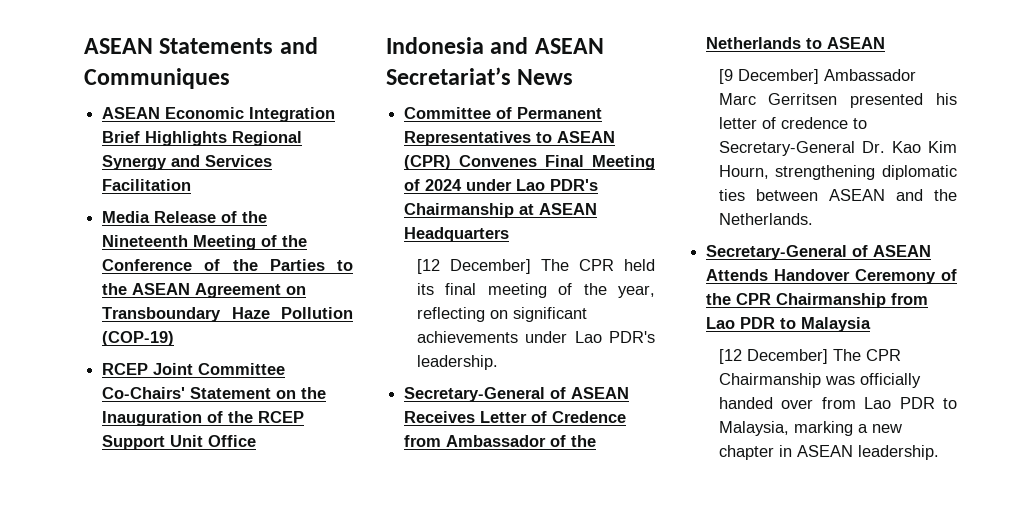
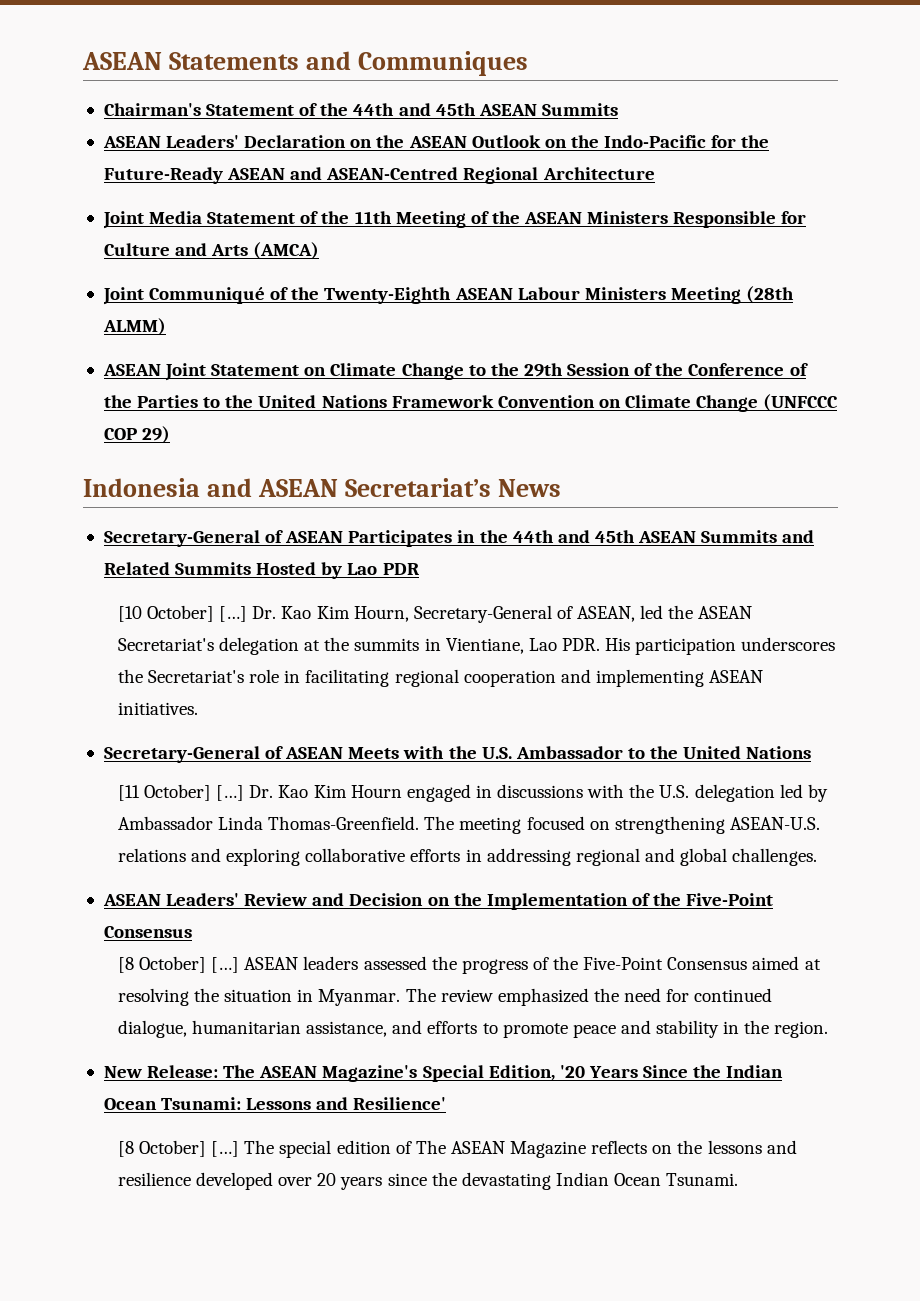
[102,107,336,122] [102,131,303,146] [102,155,273,170] [102,179,192,191] [102,211,268,223] [102,235,257,250] ASEAN Economic Integration Brief Highlights Regional Synergy and Services Facilitation // Media Release of the Nineteenth Meeting -> [103,103,618,116] [102,135,770,148] [103,167,655,184] [102,211,807,229] [103,242,320,260] [102,286,795,305] [102,318,166,336] [102,363,631,381] Chairman's Statement of the 44th and 45th ASEAN Summits // ASEAN Leaders' Declaration on the ASEAN Outlook on the Indo-Pacific for the Future-Ready ASEAN and ASEAN-Centred Regional Architecture // Joint Media Statement of the 11th Meeting of the ASEAN Ministers Responsible for Culture and Arts (AMCA) // Joint Communiqué of the Twenty-Eighth ASEAN Labour Ministers Meeting (28th ALMM) // ASEAN Joint Statement on Climate Change to the 29th Session
[132,283,307,298] [102,307,353,322] [102,331,175,346] [102,363,286,375] [102,387,327,399] [102,411,305,426] [102,435,257,450] ASEAN Agreement on Transboundary Haze Pollution (COP-19) // RCEP Joint Committee Co-Chairs' Statement on the Inauguration of the RCEP Support Unit Office -> [258,394,839,412] [103,426,171,444] United Nations Framework Convention on Climate Change (UNFCCC COP 29)
[404,107,603,119] [404,131,616,146] [404,155,655,170] [404,179,599,191] [404,203,598,218] [404,227,510,242] [416,259,655,274] [416,283,655,298] [416,307,587,322] [416,331,655,343] [416,355,498,370] [404,387,630,402] [404,411,627,423] [404,435,597,447] [706,37,886,49] [718,69,916,84] [718,93,957,108] [718,117,867,129] [718,141,957,156] [718,165,957,180] [718,189,957,201] [718,213,813,225] [706,245,932,260] [706,269,957,284] [706,293,929,308] [706,317,872,332] [718,349,901,364] [718,373,921,388] [718,397,957,409] [718,421,902,436] [718,445,939,460] Committee of Permanent Representatives to ASEAN (CPR) Convenes Final Meeting of 2024 under Lao PDR's Chairmanship at ASEAN Headquarters // [12 December] The CPR held its final meeting of the year, reflecting on significant achievements under Lao PDR's leadership. // Secretary-General of ASEAN Receives Letter of Credence from Ambassador of the Netherlands to ASEAN // [9 December] Ambassador Marc Gerritsen presented his letter of credence to Secretary-General Dr. Kao Kim Hourn, strengthening diplomatic ties between ASEAN and the Netherlands. // Secretary-General of ASEAN Attends Handover Ceremony of the CPR Chairmanship from Lao PDR to Malaysia // [12 December] The CPR Chairmanship was officially handed over from Lao PDR to Malaysia, marking a new chapter in ASEAN leadership. -> [103,530,815,547] [103,562,419,579] [117,605,753,623] [117,637,836,655] [117,669,764,687] [117,702,198,715] [103,746,812,763] [117,784,828,802] [117,816,820,834] [117,848,818,866] [102,893,774,910] [103,926,192,938] [117,956,821,974] [117,988,773,1006] [117,1020,829,1038] [103,1065,784,1082] [103,1097,447,1110] [117,1140,797,1158] [117,1172,739,1190] Secretary-General of ASEAN Participates in the 44th and 45th ASEAN Summits and Related Summits Hosted by Lao PDR // [10 October] […] Dr. Kao Kim Hourn, Secretary-General of ASEAN, led the ASEAN Secretariat's delegation at the summits in Vientiane, Lao PDR. His participation underscores the Secretariat's role in facilitating regional cooperation and implementing ASEAN initiatives. // Secretary-General of ASEAN Meets with the U.S. Ambassador to the United Nations // [11 October] […] Dr. Kao Kim Hourn engaged in discussions with the U.S. delegation led by Ambassador Linda Thomas-Greenfield. The meeting focused on strengthening ASEAN-U.S. relations and exploring collaborative efforts in addressing regional and global challenges. // ASEAN Leaders' Review and Decision on the Implementation of the Five-Point Consensus // [8 October] […] ASEAN leaders assessed the progress of the Five-Point Consensus aimed at resolving the situation in Myanmar. The review emphasized the need for continued dialogue, humanitarian assistance, and efforts to promote peace and stability in the region. // New Release: The ASEAN Magazine's Special Edition, '20 Years Since the Indian Ocean Tsunami: Lessons and Resilience' // [8 October] […] The special edition of The ASEAN Magazine reflects on the lessons and resilience developed over 20 years since the devastating Indian Ocean Tsunami.

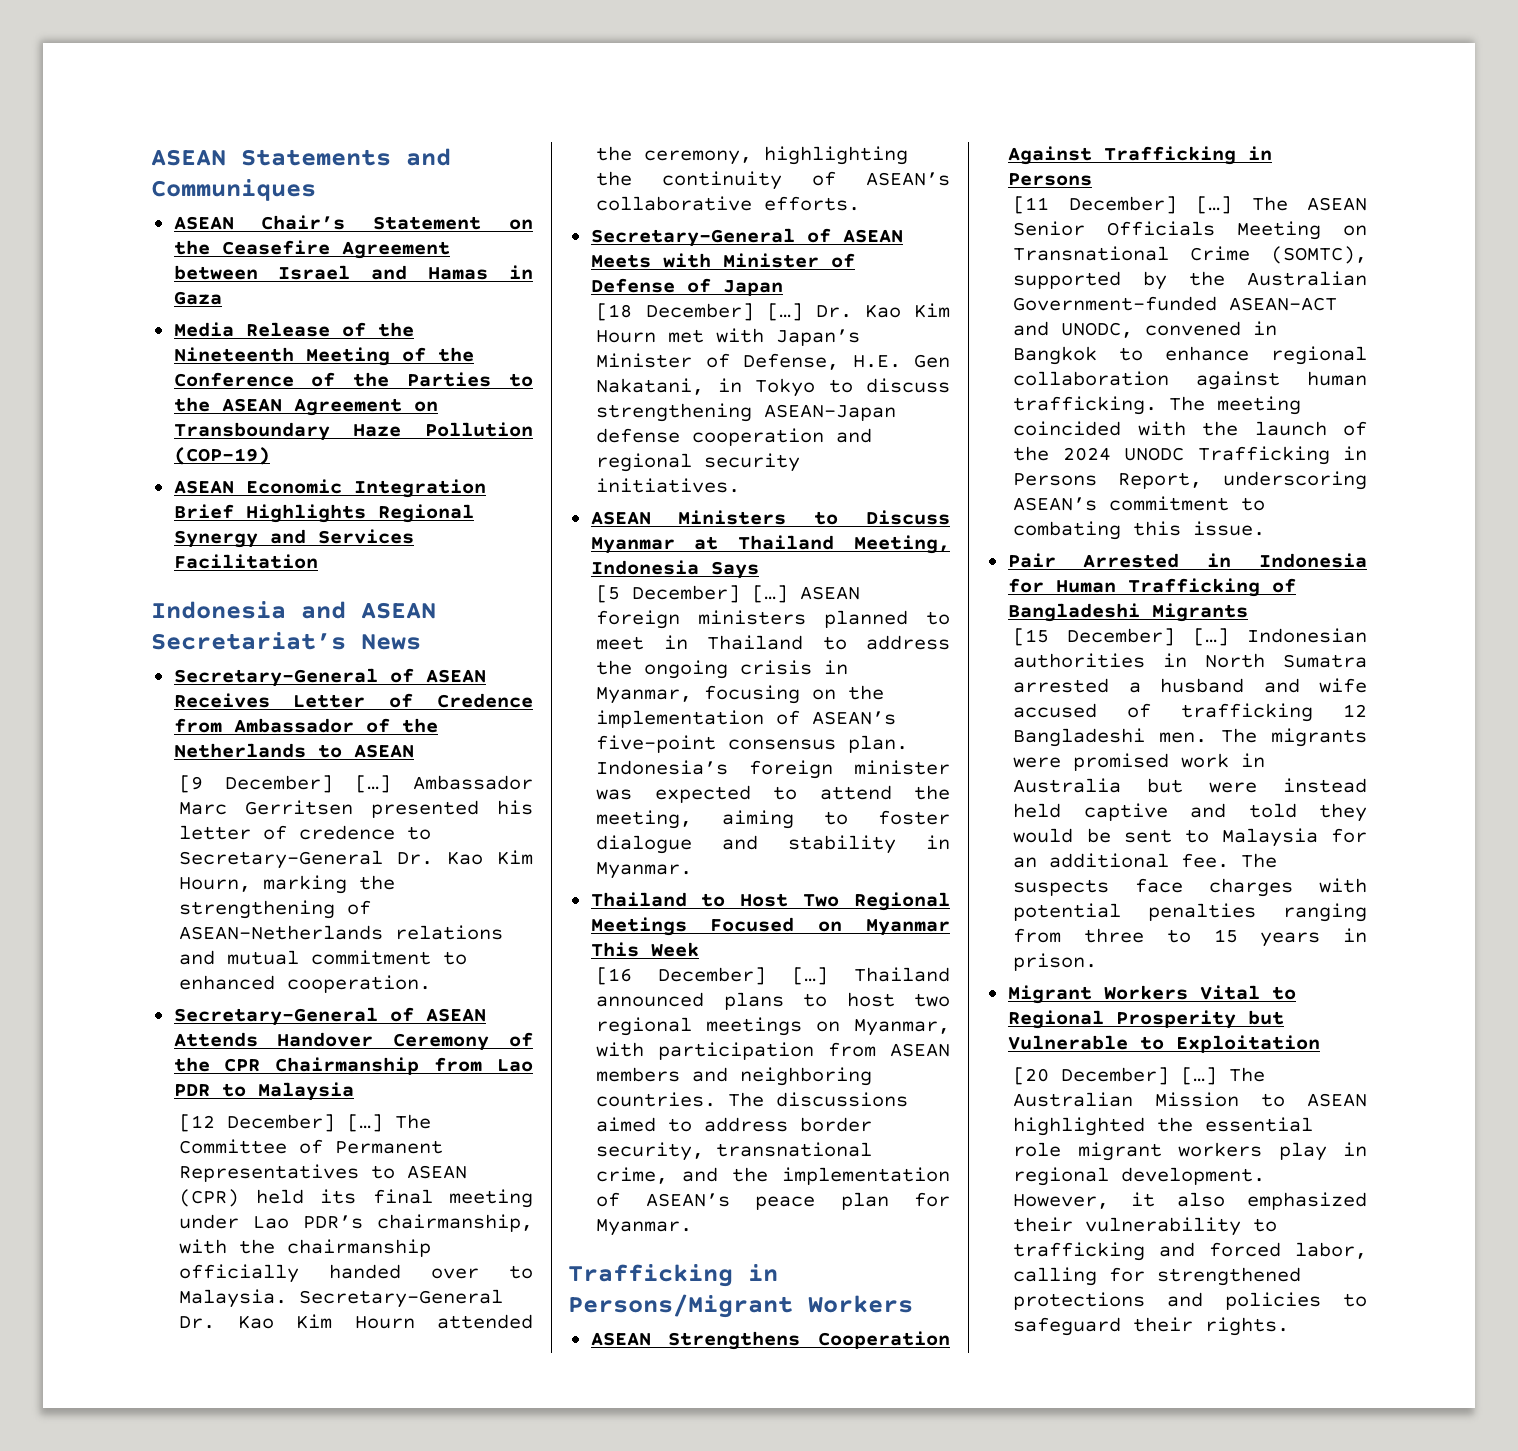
[103,103,618,116] [102,135,770,148] [103,167,655,184] [102,211,807,229] [103,242,320,260] [102,286,795,305] [102,318,166,336] [102,363,631,381] Chairman's Statement of the 44th and 45th ASEAN Summits // ASEAN Leaders' Declaration on the ASEAN Outlook on the Indo-Pacific for the Future-Ready ASEAN and ASEAN-Centred Regional Architecture // Joint Media Statement of the 11th Meeting of the ASEAN Ministers Responsible for Culture and Arts (AMCA) // Joint Communiqué of the Twenty-Eighth ASEAN Labour Ministers Meeting (28th ALMM) // ASEAN Joint Statement on Climate Change to the 29th Session -> [173,215,533,230] [173,240,450,259] [173,265,533,280] [173,291,222,305] [173,322,414,337] [173,347,390,366] ASEAN Chair’s Statement on the Ceasefire Agreement between Israel and Hamas in Gaza // Media Release of the Nineteenth Meeting
[258,394,839,412] [103,426,171,444] United Nations Framework Convention on Climate Change (UNFCCC COP 29) -> [221,398,438,416] [173,422,533,441] [173,447,270,465] [173,479,486,498] [173,504,474,523] [173,529,414,548] [173,554,318,569] ASEAN Agreement on Transboundary Haze Pollution (COP-19) // ASEAN Economic Integration Brief Highlights Regional Synergy and Services Facilitation
[348,530,815,547] [103,562,419,579] [117,605,753,623] [117,637,836,655] [117,669,764,687] [117,702,198,715] Participates in the 44th and 45th ASEAN Summits and Related Summits Hosted by Lao PDR // [10 October] […] Dr. Kao Kim Hourn, Secretary-General of ASEAN, led the ASEAN Secretariat's delegation at the summits in Vientiane, Lao PDR. His participation underscores the Secretariat's role in facilitating regional cooperation and implementing ASEAN initiatives. -> [173,693,533,708] [173,718,438,733] [173,743,414,758] [179,775,533,793] [179,800,533,818] [179,825,432,840] [179,850,533,869] [179,875,396,894] [179,900,372,919] [179,925,504,940] [179,950,468,965] [179,975,432,993] [173,1007,486,1026] [173,1032,533,1051] [173,1057,533,1075] [173,1082,354,1101] [179,1114,432,1132] [179,1139,444,1154] [179,1164,468,1182] [179,1189,533,1208] [179,1214,533,1232] [179,1239,432,1257] [179,1264,533,1283] [179,1289,504,1308] [179,1314,533,1329] [596,146,909,165] [596,171,950,190] [596,196,861,211] Receives Letter of Credence from Ambassador of the Netherlands to ASEAN // [9 December] […] Ambassador Marc Gerritsen presented his letter of credence to Secretary-General Dr. Kao Kim Hourn, marking the strengthening of ASEAN-Netherlands relations and mutual commitment to enhanced cooperation. // Secretary-General of ASEAN Attends Handover Ceremony of the CPR Chairmanship from Lao PDR to Malaysia // [12 December] […] The Committee of Permanent Representatives to ASEAN (CPR) held its final meeting under Lao PDR’s chairmanship, with the chairmanship officially handed over to Malaysia. Secretary-General Dr. Kao Kim Hourn attended the ceremony, highlighting the continuity of ASEAN’s collaborative efforts.
[448,746,812,759] [117,784,211,801] the U.S. Ambassador to the United Nations // [11 October] -> [722,253,855,268] [590,278,783,296] [596,303,754,321] Minister of Defense of Japan // [18 December]
[406,784,828,802] [117,816,820,834] [117,848,818,866] [102,893,774,910] [103,926,192,938] [117,956,821,974] [117,988,773,1006] [117,1020,829,1038] [103,1065,784,1082] [103,1097,447,1110] [117,1140,797,1158] [117,1172,739,1190] engaged in discussions with the U.S. delegation led by Ambassador Linda Thomas-Greenfield. The meeting focused on strengthening ASEAN-U.S. relations and exploring collaborative efforts in addressing regional and global challenges. // ASEAN Leaders' Review and Decision on the Implementation of the Five-Point Consensus // [8 October] […] ASEAN leaders assessed the progress of the Five-Point Consensus aimed at resolving the situation in Myanmar. The review emphasized the need for continued dialogue, humanitarian assistance, and efforts to promote peace and stability in the region. // New Release: The ASEAN Magazine's Special Edition, '20 Years Since the Indian Ocean Tsunami: Lessons and Resilience' // [8 October] […] The special edition of The ASEAN Magazine reflects on the lessons and resilience developed over 20 years since the devastating Indian Ocean Tsunami. -> [668,328,861,346] [596,353,950,370] [596,378,950,397] [596,403,897,422] [596,428,873,446] [596,453,801,472] [596,478,741,493] [590,510,950,525] [590,535,950,554] [590,560,759,579] [596,585,861,603] [596,610,950,629] [596,635,950,650] [596,660,849,679] [596,685,885,704] [596,710,897,728] [596,735,909,753] [596,760,950,779] [596,785,950,803] [596,810,950,829] [596,835,950,854] [596,862,693,879] [590,892,950,911] [590,917,950,936] [590,942,699,957] [596,967,950,985] [596,992,950,1010] [596,1017,950,1036] [596,1042,950,1060] [596,1067,873,1086] [596,1092,909,1107] [596,1117,873,1132] [596,1142,873,1161] [596,1167,950,1185] [596,1192,950,1210] [596,1219,693,1236] [568,1264,778,1287] [568,1294,913,1318] [590,1331,950,1350] [1007,146,1272,165] [1007,173,1092,186] [1013,196,1367,214] [1013,221,1367,240] [1013,246,1367,264] [1013,271,1367,290] [1013,296,1338,311] [1013,321,1278,338] [1013,346,1367,365] [1013,371,1367,390] [1013,396,1302,415] [1013,421,1367,436] [1013,446,1367,465] [1013,471,1367,490] [1013,496,1266,511] [1013,521,1266,540] [1007,553,1367,568] [1007,578,1296,597] [1007,603,1248,622] [1013,628,1367,646] [1013,653,1367,668] [1013,678,1367,693] [1013,703,1367,722] [1013,728,1367,747] [1013,753,1266,771] [1013,778,1367,793] [1013,803,1367,822] [1013,828,1367,847] [1013,853,1278,868] [1013,878,1367,897] [1013,903,1367,922] [1013,928,1367,947] [1013,953,1098,971] [1007,985,1296,1004] [1007,1010,1284,1029] [1007,1035,1320,1053] [1013,1067,1266,1085] [1013,1092,1367,1107] [1013,1117,1314,1136] [1013,1142,1367,1161] [1013,1167,1266,1186] [1013,1192,1367,1210] [1013,1217,1278,1236] [1013,1242,1367,1261] [1013,1267,1302,1286] [1013,1292,1367,1310] [1013,1317,1290,1336] met with Japan’s Minister of Defense, H.E. Gen Nakatani, in Tokyo to discuss strengthening ASEAN-Japan defense cooperation and regional security initiatives. // ASEAN Ministers to Discuss Myanmar at Thailand Meeting, Indonesia Says // [5 December] […] ASEAN foreign ministers planned to meet in Thailand to address the ongoing crisis in Myanmar, focusing on the implementation of ASEAN’s five-point consensus plan. Indonesia’s foreign minister was expected to attend the meeting, aiming to foster dialogue and stability in Myanmar. // Thailand to Host Two Regional Meetings Focused on Myanmar This Week // [16 December] […] Thailand announced plans to host two regional meetings on Myanmar, with participation from ASEAN members and neighboring countries. The discussions aimed to address border security, transnational crime, and the implementation of ASEAN’s peace plan for Myanmar. // Trafficking in Persons/Migrant Workers // ASEAN Strengthens Cooperation Against Trafficking in Persons // [11 December] […] The ASEAN Senior Officials Meeting on Transnational Crime (SOMTC), supported by the Australian Government-funded ASEAN-ACT and UNODC, convened in Bangkok to enhance regional collaboration against human trafficking. The meeting coincided with the launch of the 2024 UNODC Trafficking in Persons Report, underscoring ASEAN’s commitment to combating this issue. // Pair Arrested in Indonesia for Human Trafficking of Bangladeshi Migrants // [15 December] […] Indonesian authorities in North Sumatra arrested a husband and wife accused of trafficking 12 Bangladeshi men. The migrants were promised work in Australia but were instead held captive and told they would be sent to Malaysia for an additional fee. The suspects face charges with potential penalties ranging from three to 15 years in prison. // Migrant Workers Vital to Regional Prosperity but Vulnerable to Exploitation // [20 December] […] The Australian Mission to ASEAN highlighted the essential role migrant workers play in regional development. However, it also emphasized their vulnerability to trafficking and forced labor, calling for strengthened protections and policies to safeguard their rights.

